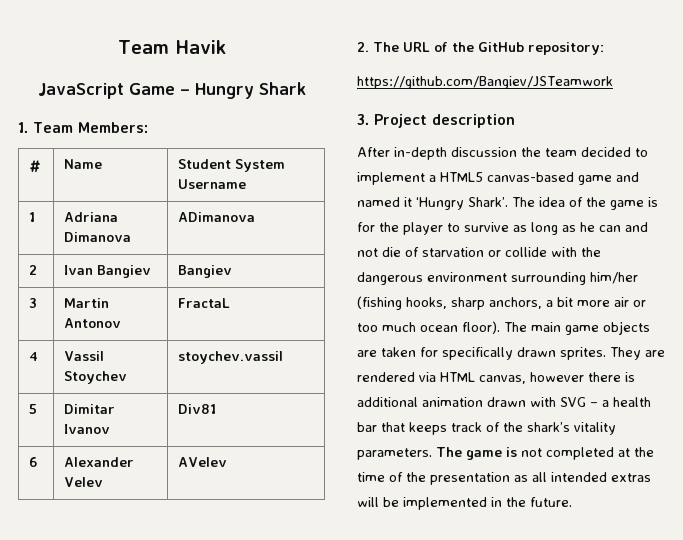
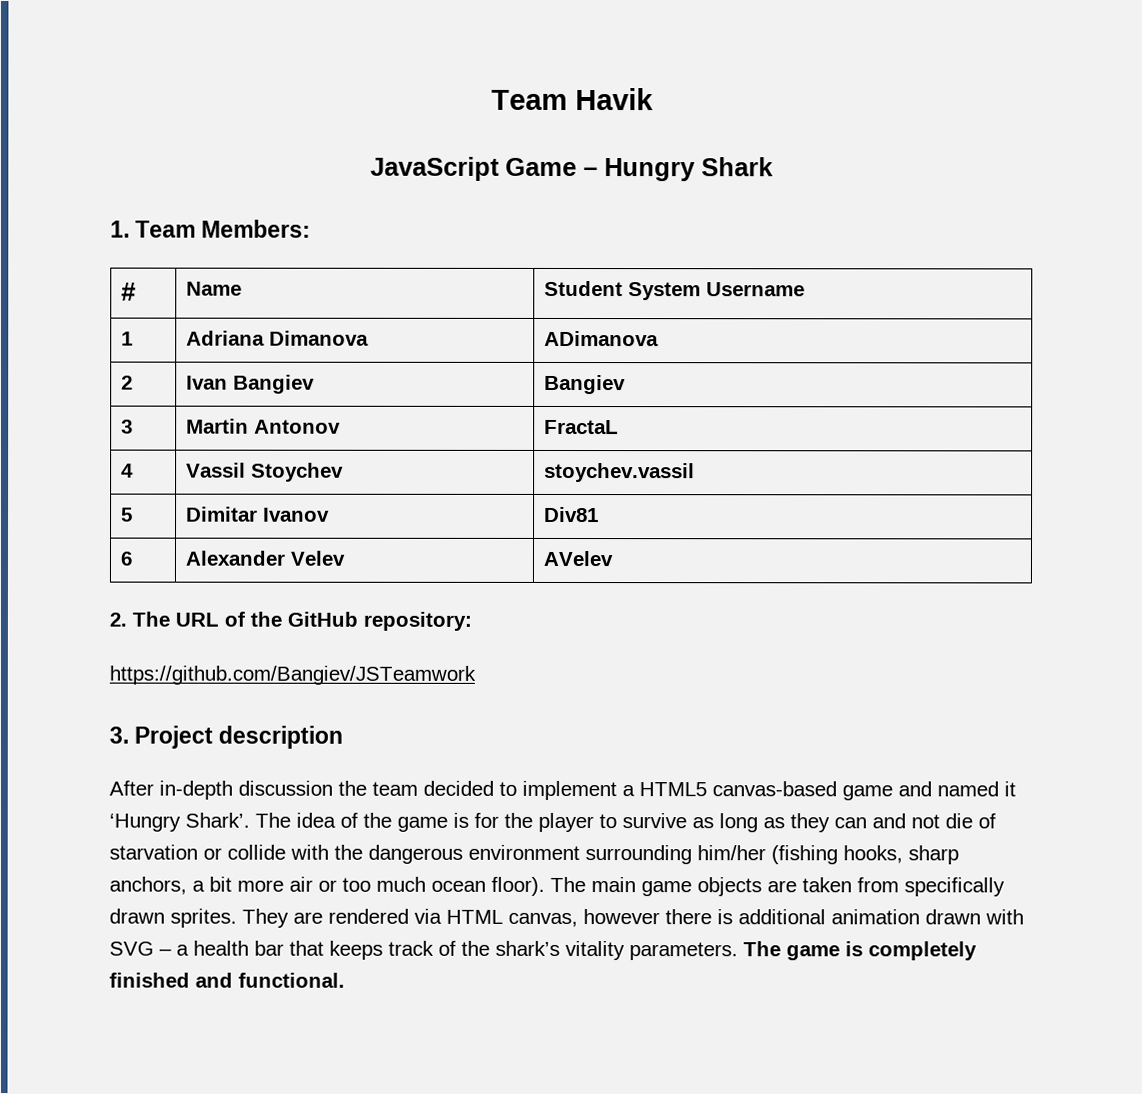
[580,222,595,232] he -> [790,813,830,833] they
[420,347,438,357] for -> [857,877,899,893] from
[521,447,654,460] [357,472,651,485] [357,497,572,510] not completed at the time of the presentation as all intended extras will be implemented in the future. -> [868,941,977,961] [109,972,345,988] completely finished and functional.

